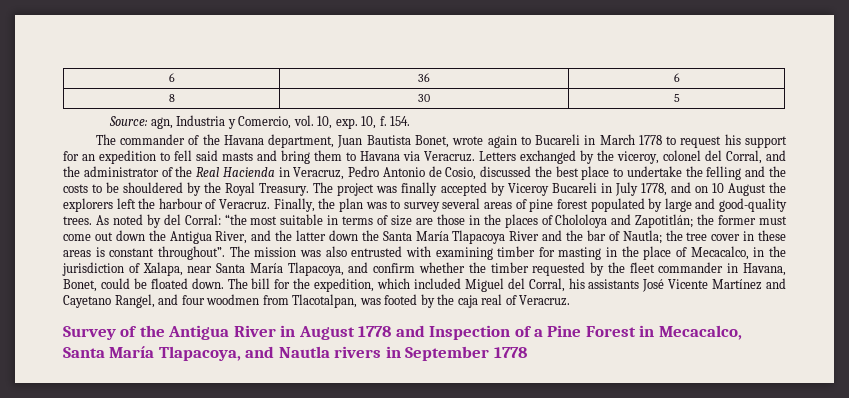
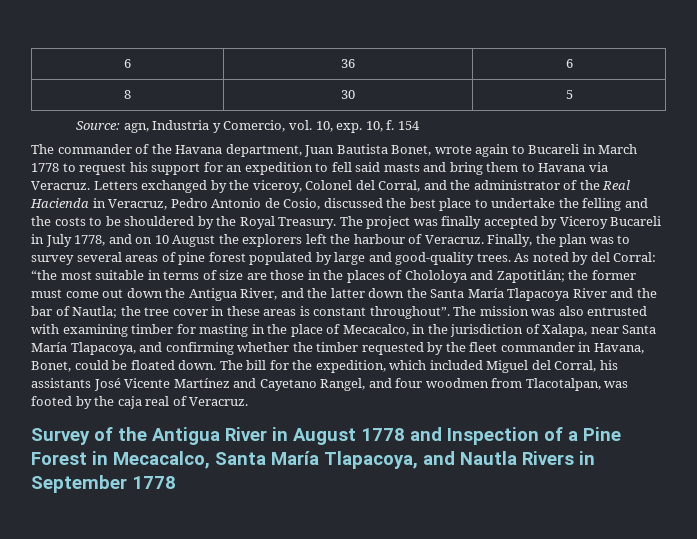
[390,116,411,126] 154. -> [397,121,420,130] 154
[663,150,701,161] colonel -> [305,180,353,190] Colonel
[373,263,416,273] confirm -> [165,342,234,355] confirming
[334,346,382,358] rivers -> [522,451,574,465] Rivers

